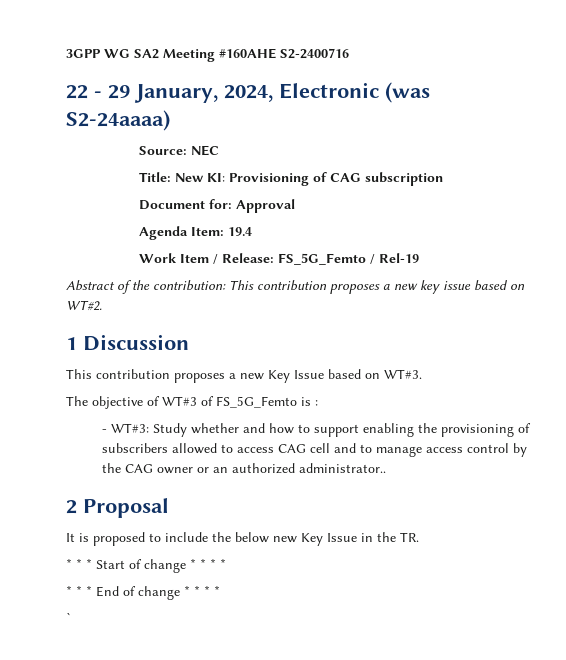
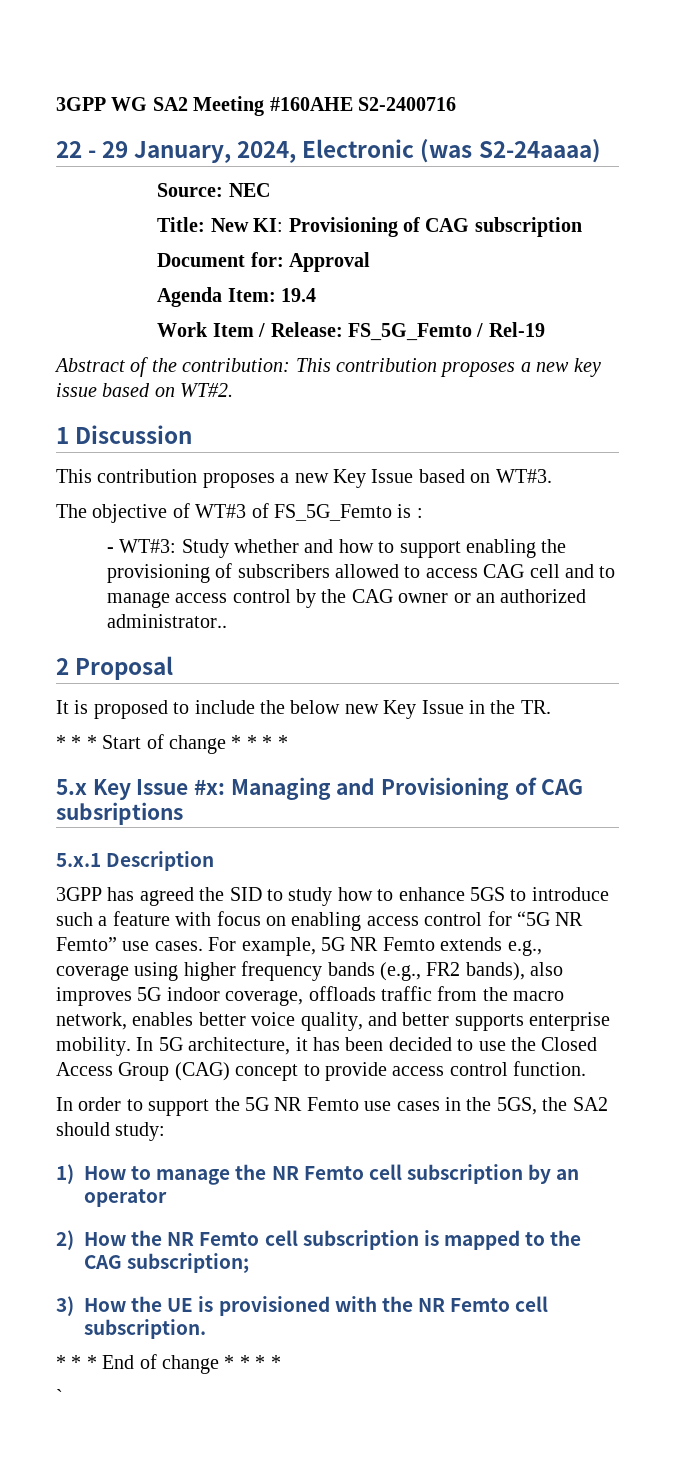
(226, 563) none -> [56,777,584,800] [56,802,183,825] [56,851,215,871] [56,887,609,906] [56,911,584,931] [56,937,542,956] [56,961,564,981] [56,986,565,1006] [56,1012,611,1031] [56,1037,598,1056] [56,1061,587,1081] [56,1097,608,1116] [56,1122,166,1141] [56,1164,580,1185] [84,1189,167,1207] [56,1230,582,1250] [84,1253,250,1273] [56,1296,549,1316] [84,1319,206,1339] // 5.x Key Issue #x: Managing and Provisioning of CAG subsriptions // 5.x.1 Description // 3GPP has agreed the SID to study how to enhance 5GS to introduce such a feature with focus on enabling access control for “5G NR Femto” use cases. For example, 5G NR Femto extends e.g., coverage using higher frequency bands (e.g., FR2 bands), also improves 5G indoor coverage, offloads traffic from the macro network, enables better voice quality, and better supports enterprise mobility. In 5G architecture, it has been decided to use the Closed Access Group (CAG) concept to provide access control function. // In order to support the 5G NR Femto use cases in the 5GS, the SA2 should study: // 1) How to manage the NR Femto cell subscription by an operator // 2) How the NR Femto cell subscription is mapped to the CAG subscription; // 3) How the UE is provisioned with the NR Femto cell subscription.

